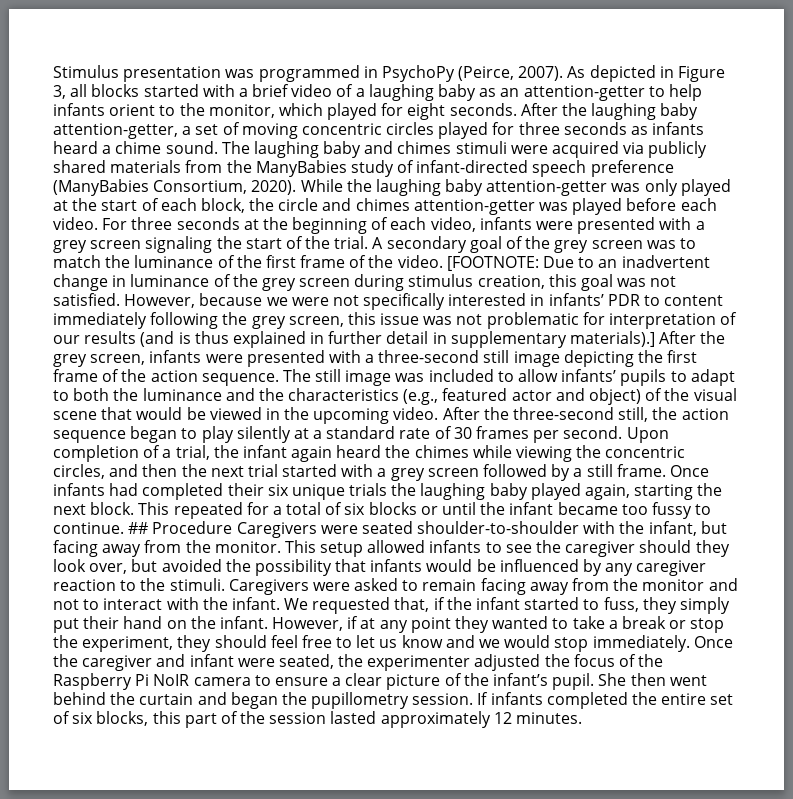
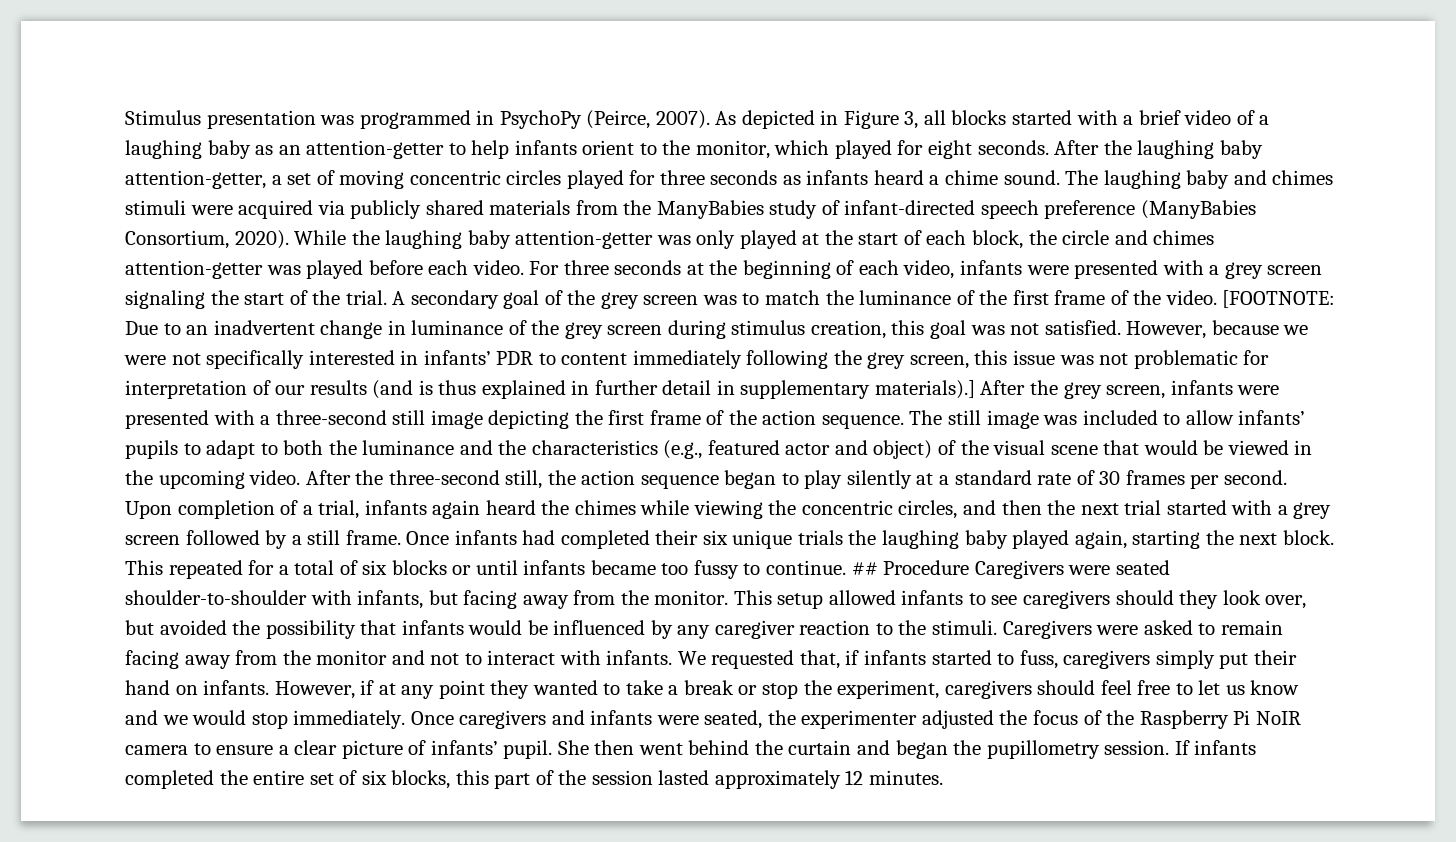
[213,445,287,458] the infant -> [364,500,427,515] infants
[480,502,554,515] the infant -> [523,560,586,575] infants
[619,521,697,536] the infant, -> [357,590,424,609] infants,
[536,540,636,557] the caregiver -> [1023,590,1111,609] caregivers
[202,597,280,610] the infant. -> [606,650,673,665] infants.
[446,597,521,610] the infant -> [864,650,927,665] infants
[642,597,677,614] they -> [1063,650,1151,669] caregivers
[190,616,268,629] the infant. -> [203,680,270,695] infants.
[177,635,212,652] they -> [944,680,1032,699] caregivers
[53,654,234,671] the caregiver and infant -> [459,710,653,729] caregivers and infants
[463,673,549,686] the infant’s -> [430,740,498,755] infants’

